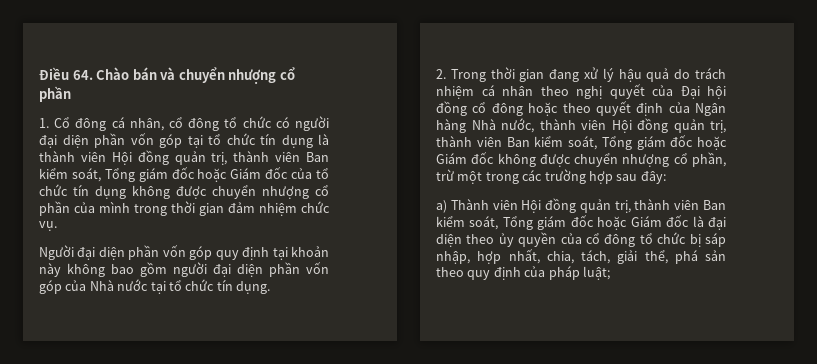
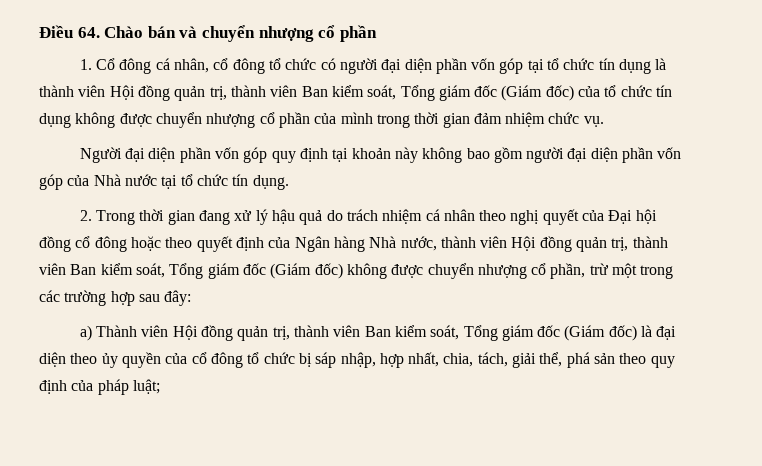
[197,167,289,182] hoặc Giám đốc -> [501,85,574,101] (Giám đốc)
[697,136,727,150] [436,152,495,164] hoặc Giám đốc -> [270,263,343,279] (Giám đốc)
[597,215,690,230] hoặc Giám đốc -> [564,325,637,341] (Giám đốc)

